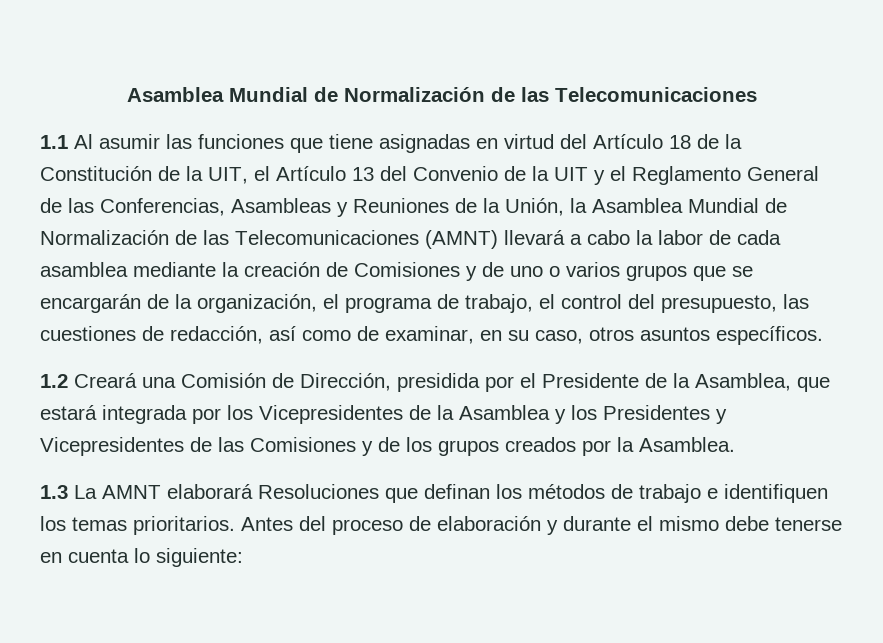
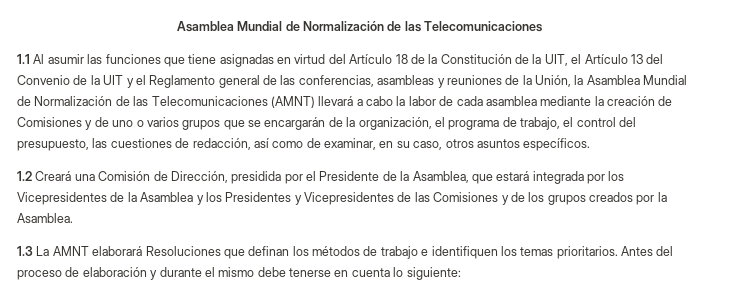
[747,166,819,181] [40,198,449,217] General de las Conferencias, Asambleas y Reuniones -> [218,75,502,88] general de las conferencias, asambleas y reuniones

